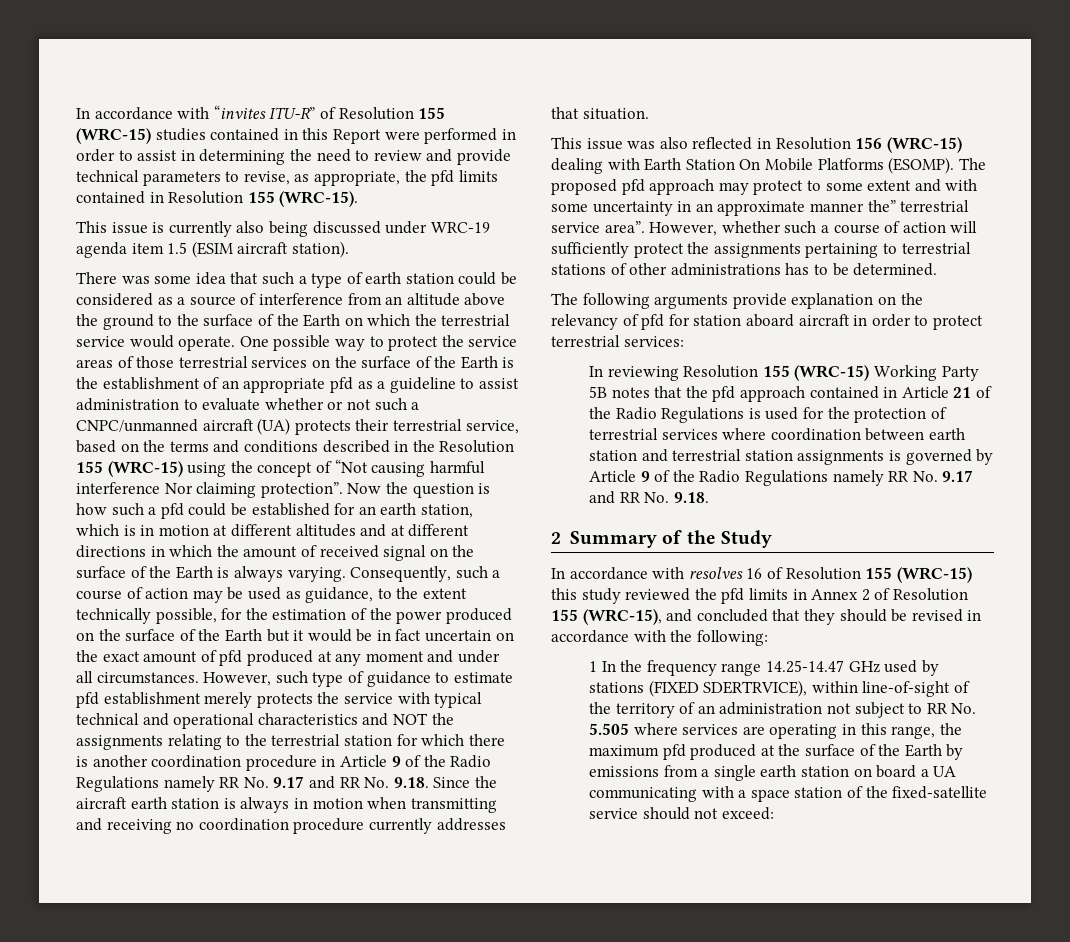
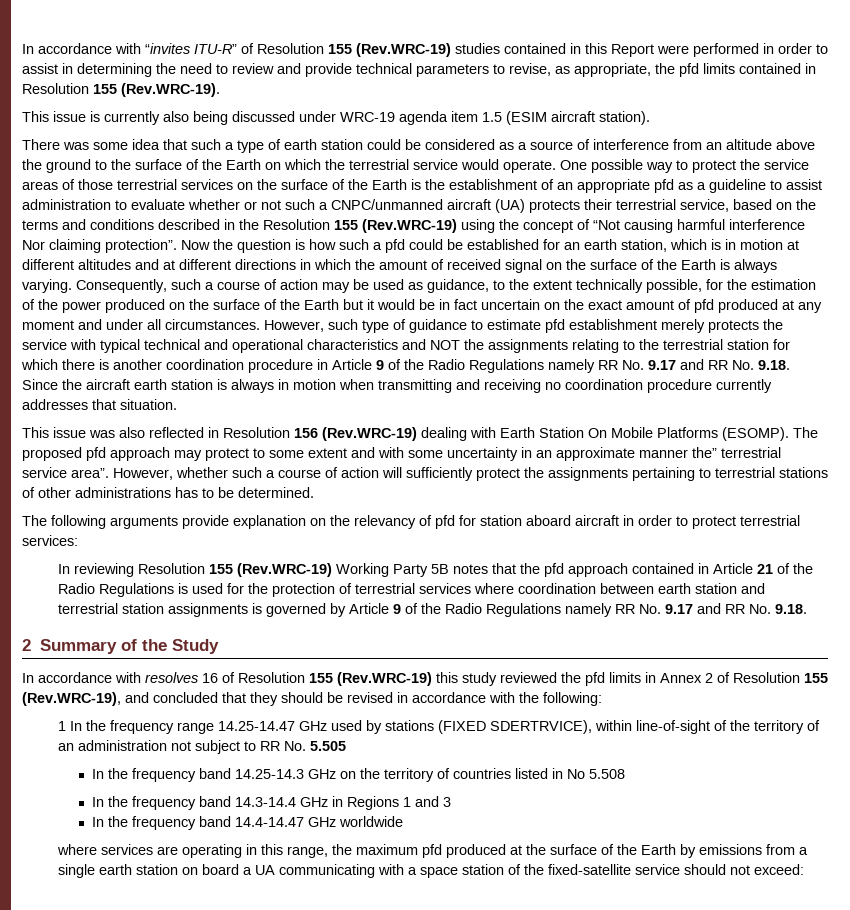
[76,128,151,144] (WRC-15) -> [356,43,451,57] (Rev.WRC-19)
[279,191,359,207] (WRC-15). -> [121,83,220,97] (Rev.WRC-19).
[107,461,183,477] (WRC-15) -> [362,219,457,233] (Rev.WRC-19)
[886,137,962,153] (WRC-15) -> [322,427,417,441] (Rev.WRC-19)
[794,365,870,381] (WRC-15) -> [237,563,333,577] (Rev.WRC-19)
[896,567,972,583] (WRC-15) -> [337,672,432,686] (Rev.WRC-19)
[582,609,662,625] (WRC-15), -> [22,692,121,706] (Rev.WRC-19),
(630, 729) none -> [92,768,626,782] [92,796,452,810] [92,816,404,830] // In the frequency band 14.25-14.3 GHz on the territory of countries listed in No 5.508 // In the frequency band 14.3-14.4 GHz in Regions 1 and 3 // In the frequency band 14.4-14.47 GHz worldwide //

